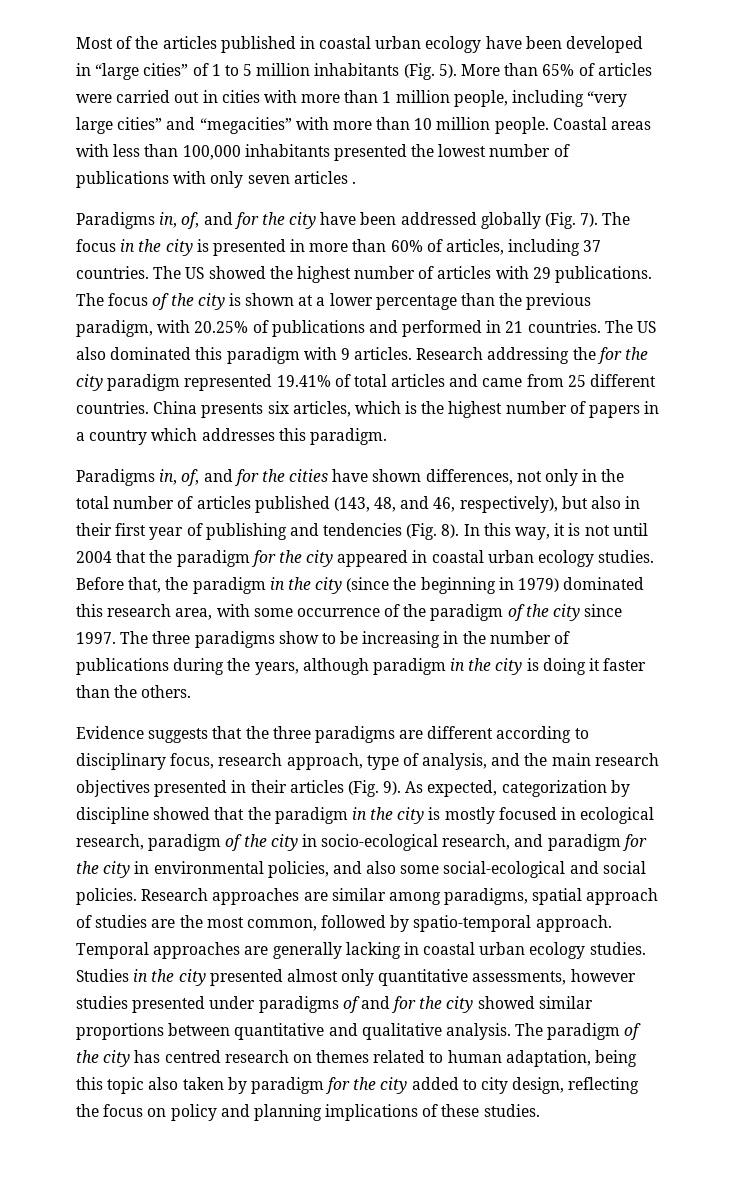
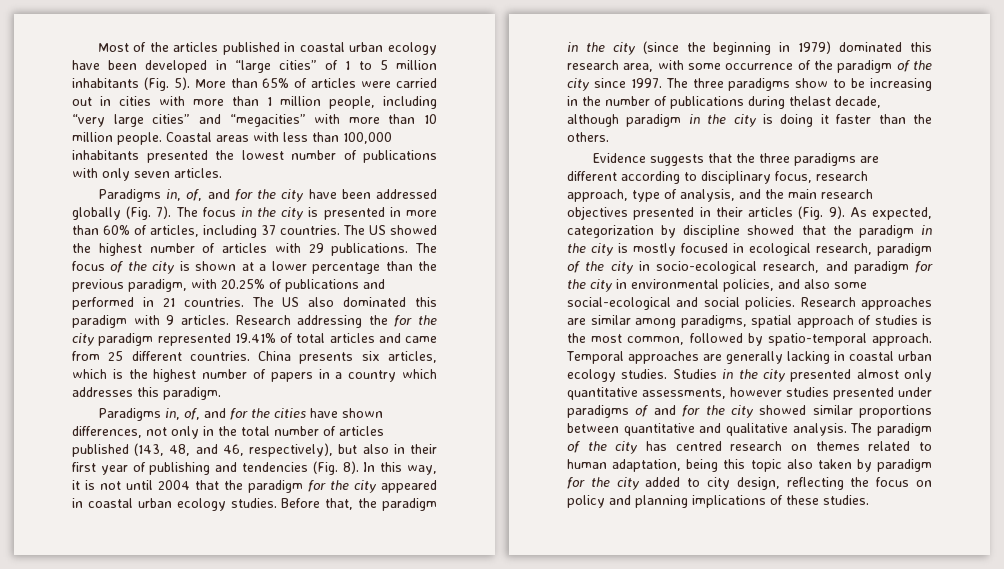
[293,171,356,184] articles . -> [174,168,222,178] articles.
[227,658,299,675] the years, -> [789,96,881,108] thelast decade,
[151,919,176,928] are -> [922,315,932,325] is

